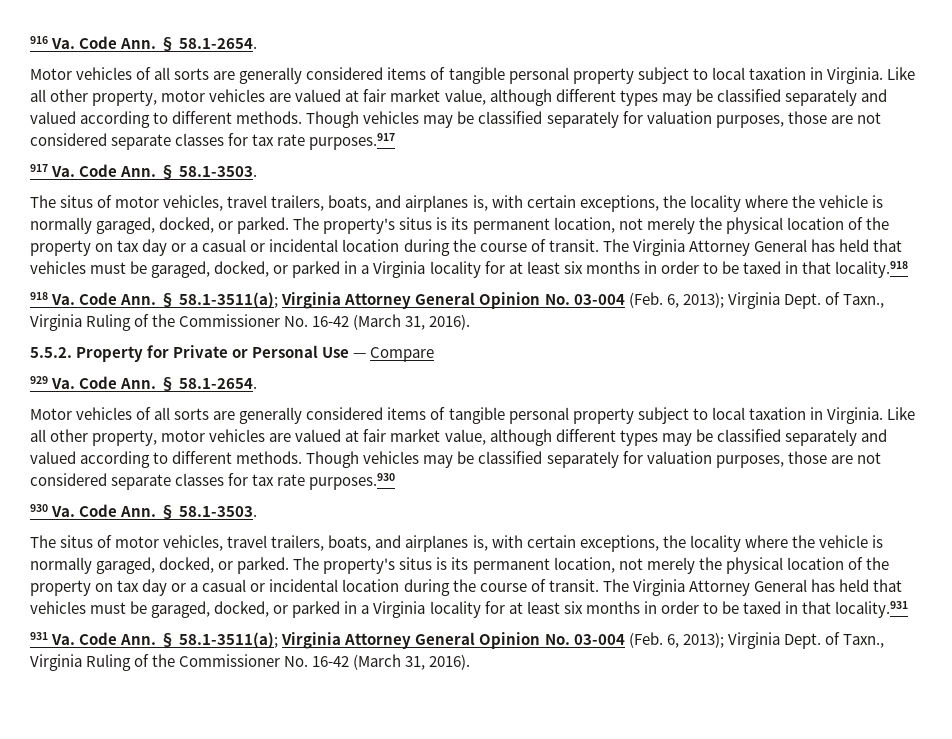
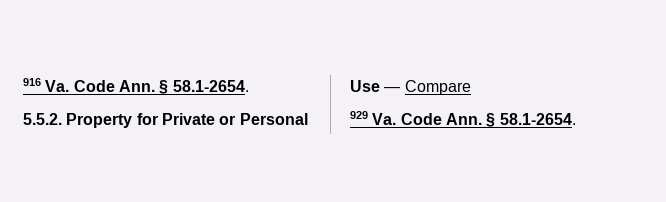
[30,67,915,84] [30,89,887,106] [30,111,881,128] [30,133,396,150] [30,164,258,179] [30,195,883,212] [30,217,889,234] [30,239,903,256] [30,261,909,278] [30,292,884,309] [30,314,471,331] // Motor vehicles of all sorts are generally considered items of tangible personal property subject to local taxation in Virginia. Like all other property, motor vehicles are valued at fair market value, although different types may be classified separately and valued according to different methods. Though vehicles may be classified separately for valuation purposes, those are not considered separate classes for tax rate purposes.917 // 917 Va. Code Ann. § 58.1-3503. // The situs of motor vehicles, travel trailers, boats, and airplanes is, with certain exceptions, the locality where the vehicle is normally garaged, docked, or parked. The property's situs is its permanent location, not merely the physical location of the property on tax day or a casual or incidental location during the course of transit. The Virginia Attorney General has held that vehicles must be garaged, docked, or parked in a Virginia locality for at least six months in order to be taxed in that locality.918 // 918 Va. Code Ann. § 58.1-3511(a); Virginia Attorney General Opinion No. 03-004 (Feb. 6, 2013); Virginia Dept. of Taxn., Virginia Ruling of the Commissioner No. 16-42 (March 31, 2016). -> (249, 86) none
[30,407,915,424] [30,429,887,446] [30,451,881,468] [30,473,396,490] [30,504,258,519] [30,535,883,552] [30,557,889,574] [30,579,903,596] [30,601,909,618] [30,632,884,649] [30,654,471,671] // Motor vehicles of all sorts are generally considered items of tangible personal property subject to local taxation in Virginia. Like all other property, motor vehicles are valued at fair market value, although different types may be classified separately and valued according to different methods. Though vehicles may be classified separately for valuation purposes, those are not considered separate classes for tax rate purposes.930 // 930 Va. Code Ann. § 58.1-3503. // The situs of motor vehicles, travel trailers, boats, and airplanes is, with certain exceptions, the locality where the vehicle is normally garaged, docked, or parked. The property's situs is its permanent location, not merely the physical location of the property on tax day or a casual or incidental location during the course of transit. The Virginia Attorney General has held that vehicles must be garaged, docked, or parked in a Virginia locality for at least six months in order to be taxed in that locality.931 // 931 Va. Code Ann. § 58.1-3511(a); Virginia Attorney General Opinion No. 03-004 (Feb. 6, 2013); Virginia Dept. of Taxn., Virginia Ruling of the Commissioner No. 16-42 (March 31, 2016). -> (576, 119) none

